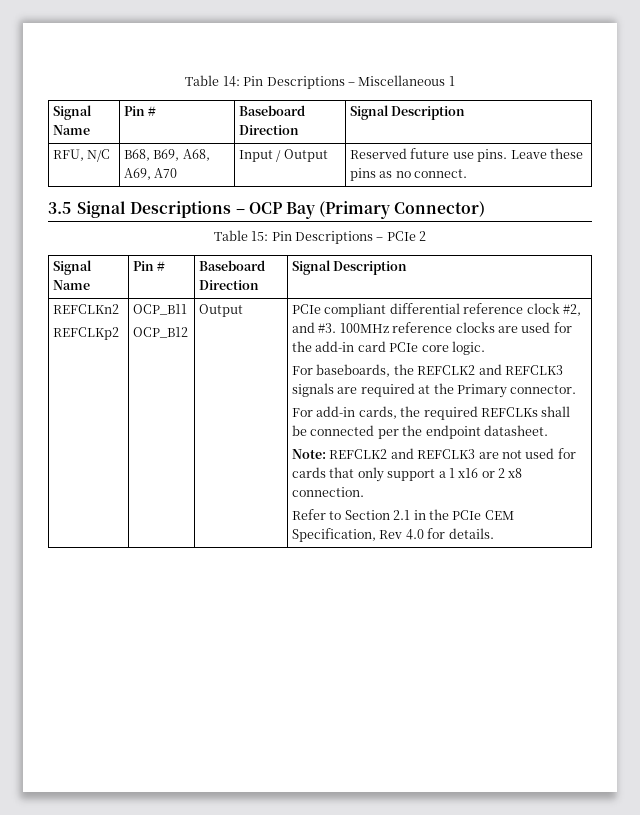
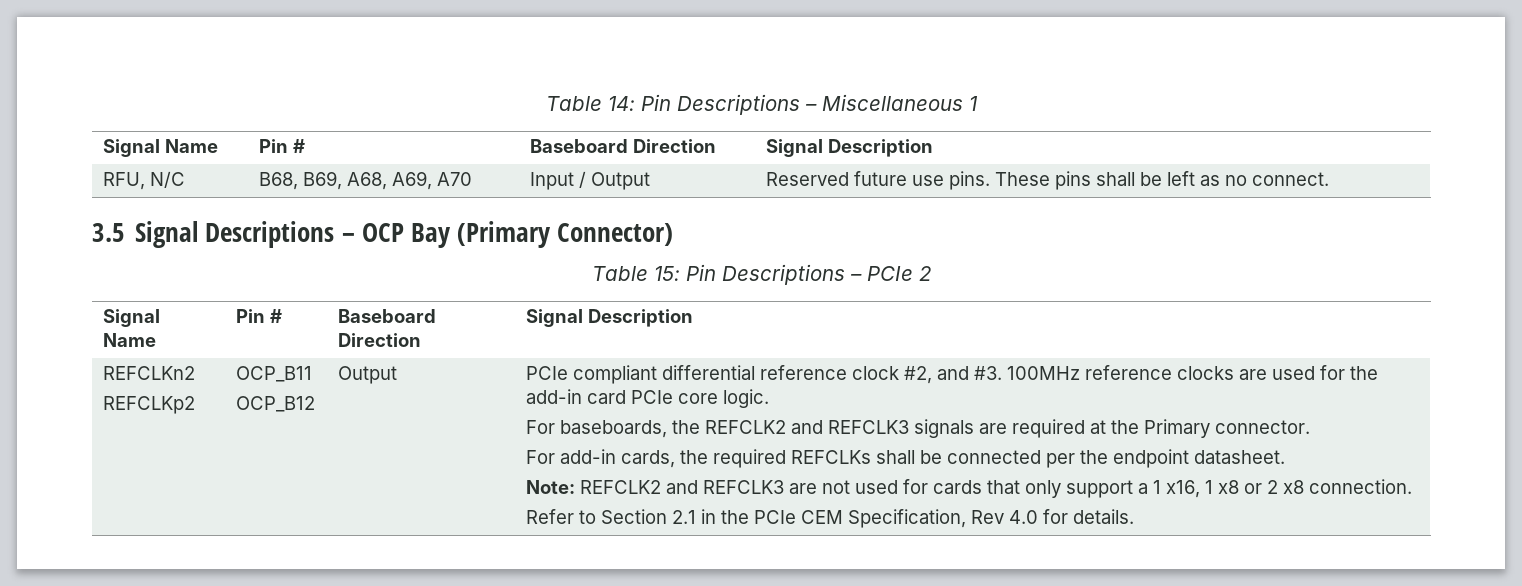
[510,148,583,159] [350,168,377,181] Leave these pins -> [995,171,1196,190] These pins shall be left
[458,468,479,478] x16 -> [1166,480,1240,498] x16, 1 x8

